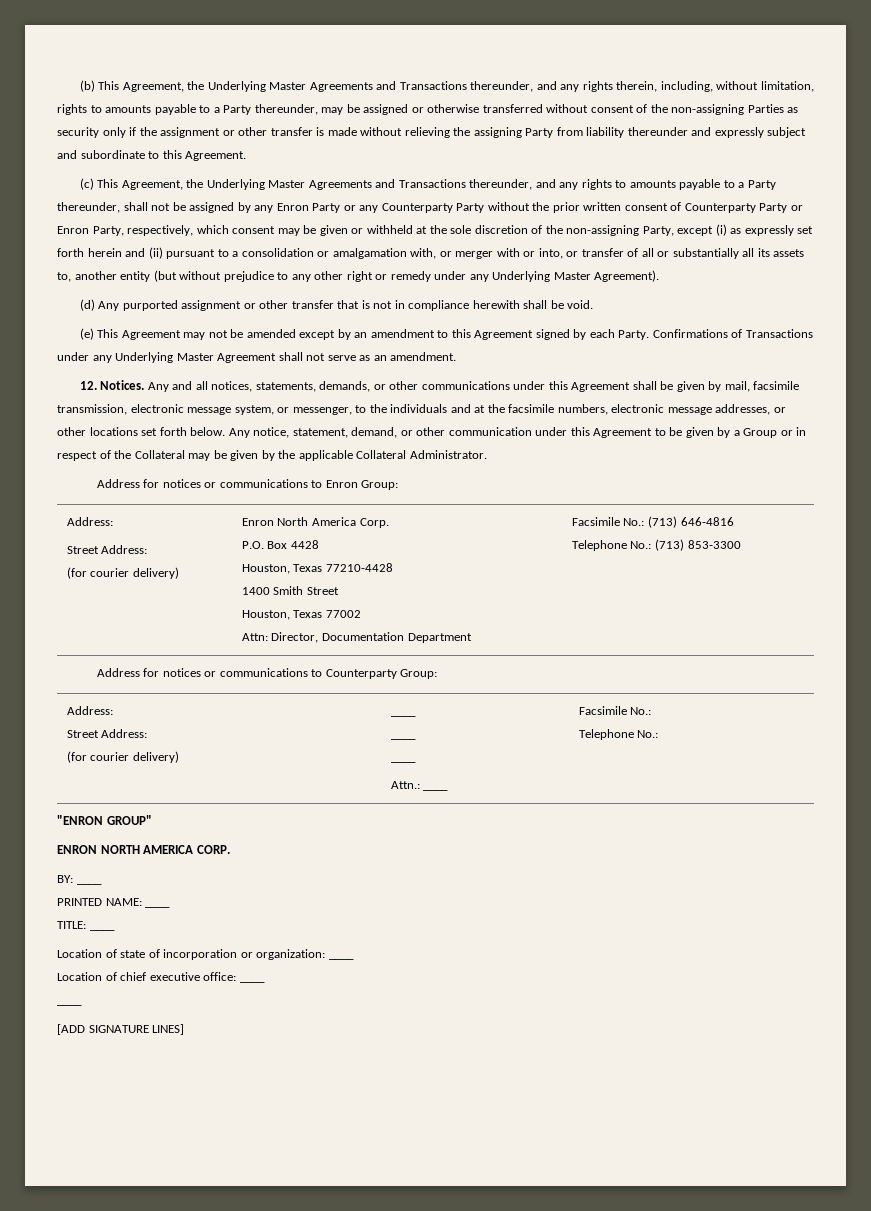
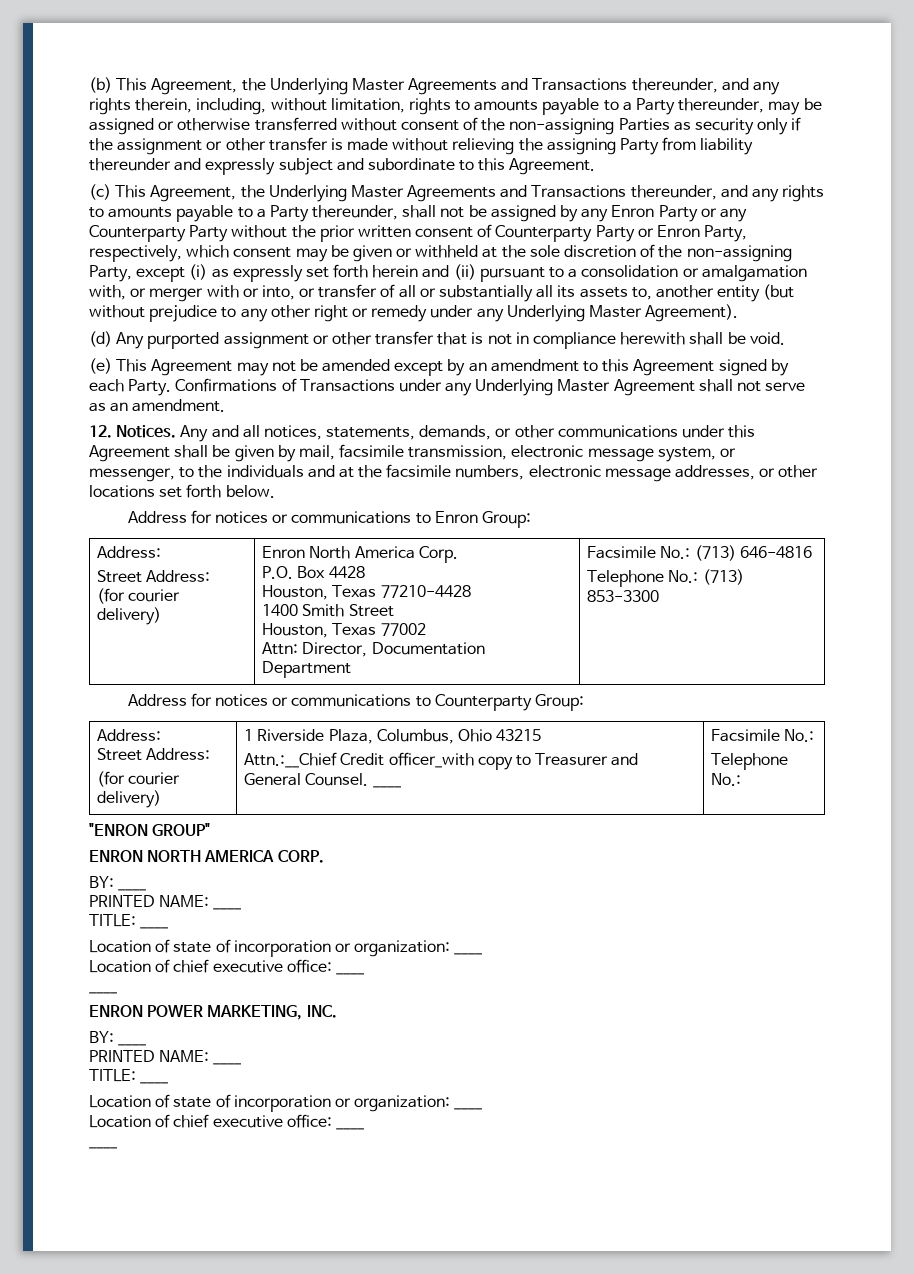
[228,427,807,438] [57,450,487,461] Any notice, statement, demand, or other communication under this Agreement to be given by a Group or in respect of the Collateral may be given by the applicable Collateral Administrator. -> (275, 491) none
[390,715,416,717] [390,738,416,740] [390,761,416,763] [390,781,420,789] ____ // ____ // ____ // Attn.: -> [244,729,542,744] [244,752,639,770] [244,773,369,786] 1 Riverside Plaza, Columbus, Ohio 43215 // Attn.:__Chief Credit officer_with copy to Treasurer and General Counsel.
[57,1024,185,1035] [ADD SIGNATURE LINES] -> [89,1005,337,1020] [89,1031,114,1043] [118,1043,147,1046] [89,1050,210,1062] [213,1062,242,1065] [89,1069,169,1084] [89,1094,483,1112] [89,1114,364,1130] [89,1146,117,1149] ENRON POWER MARKETING, INC. // BY: ____ // PRINTED NAME: ____ // TITLE: ____ // Location of state of incorporation or organization: ____ // Location of chief executive office: ____ // ____

